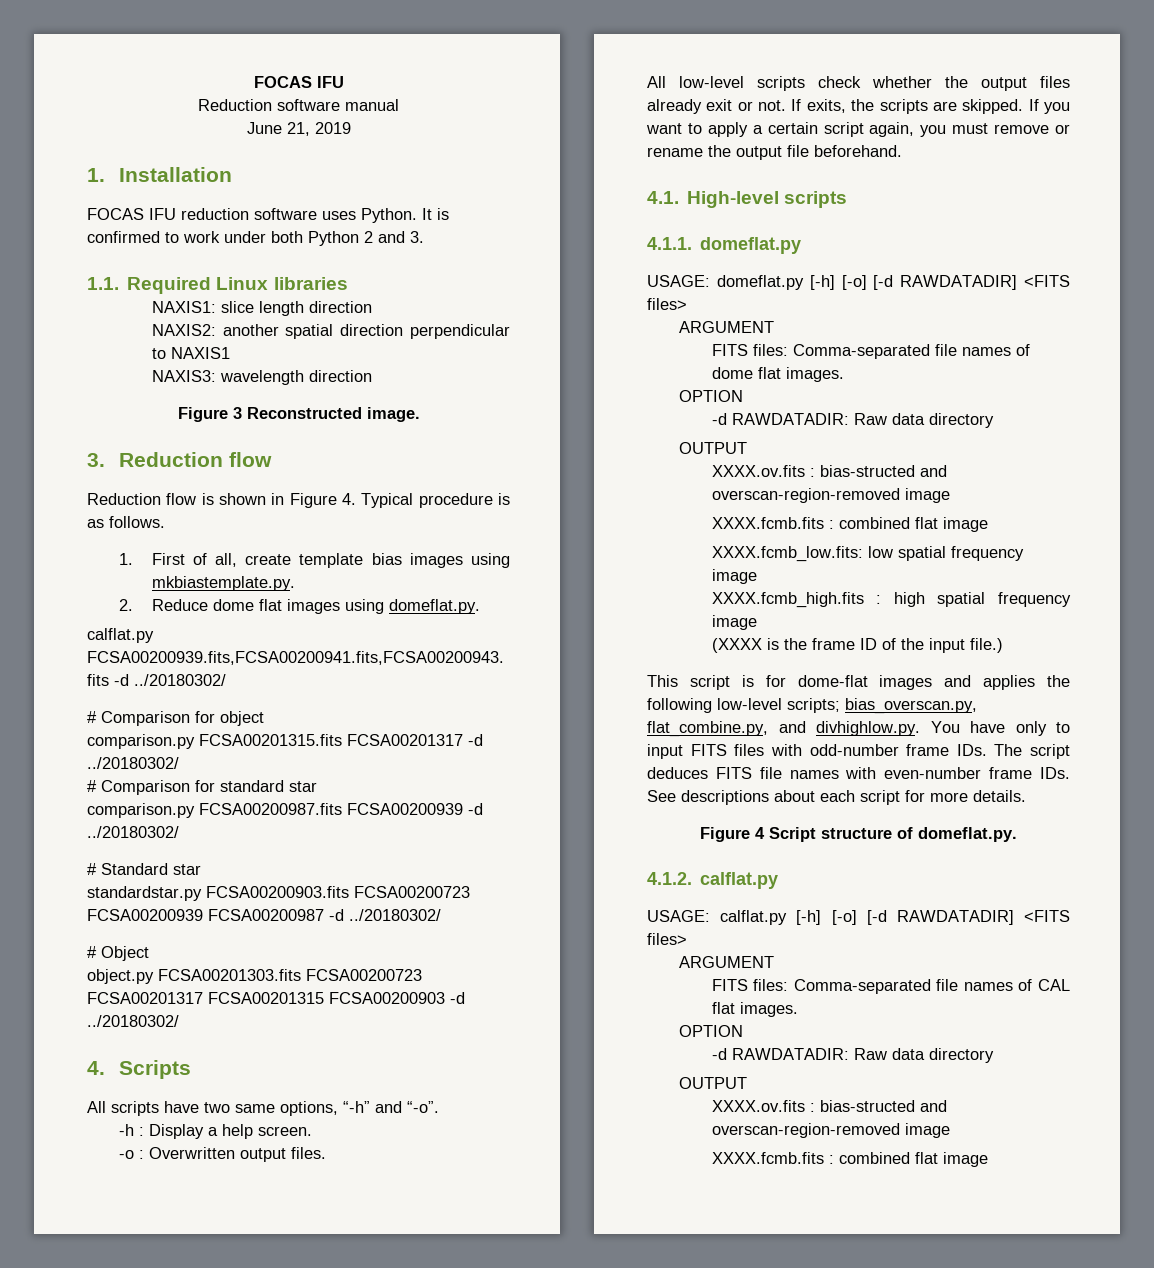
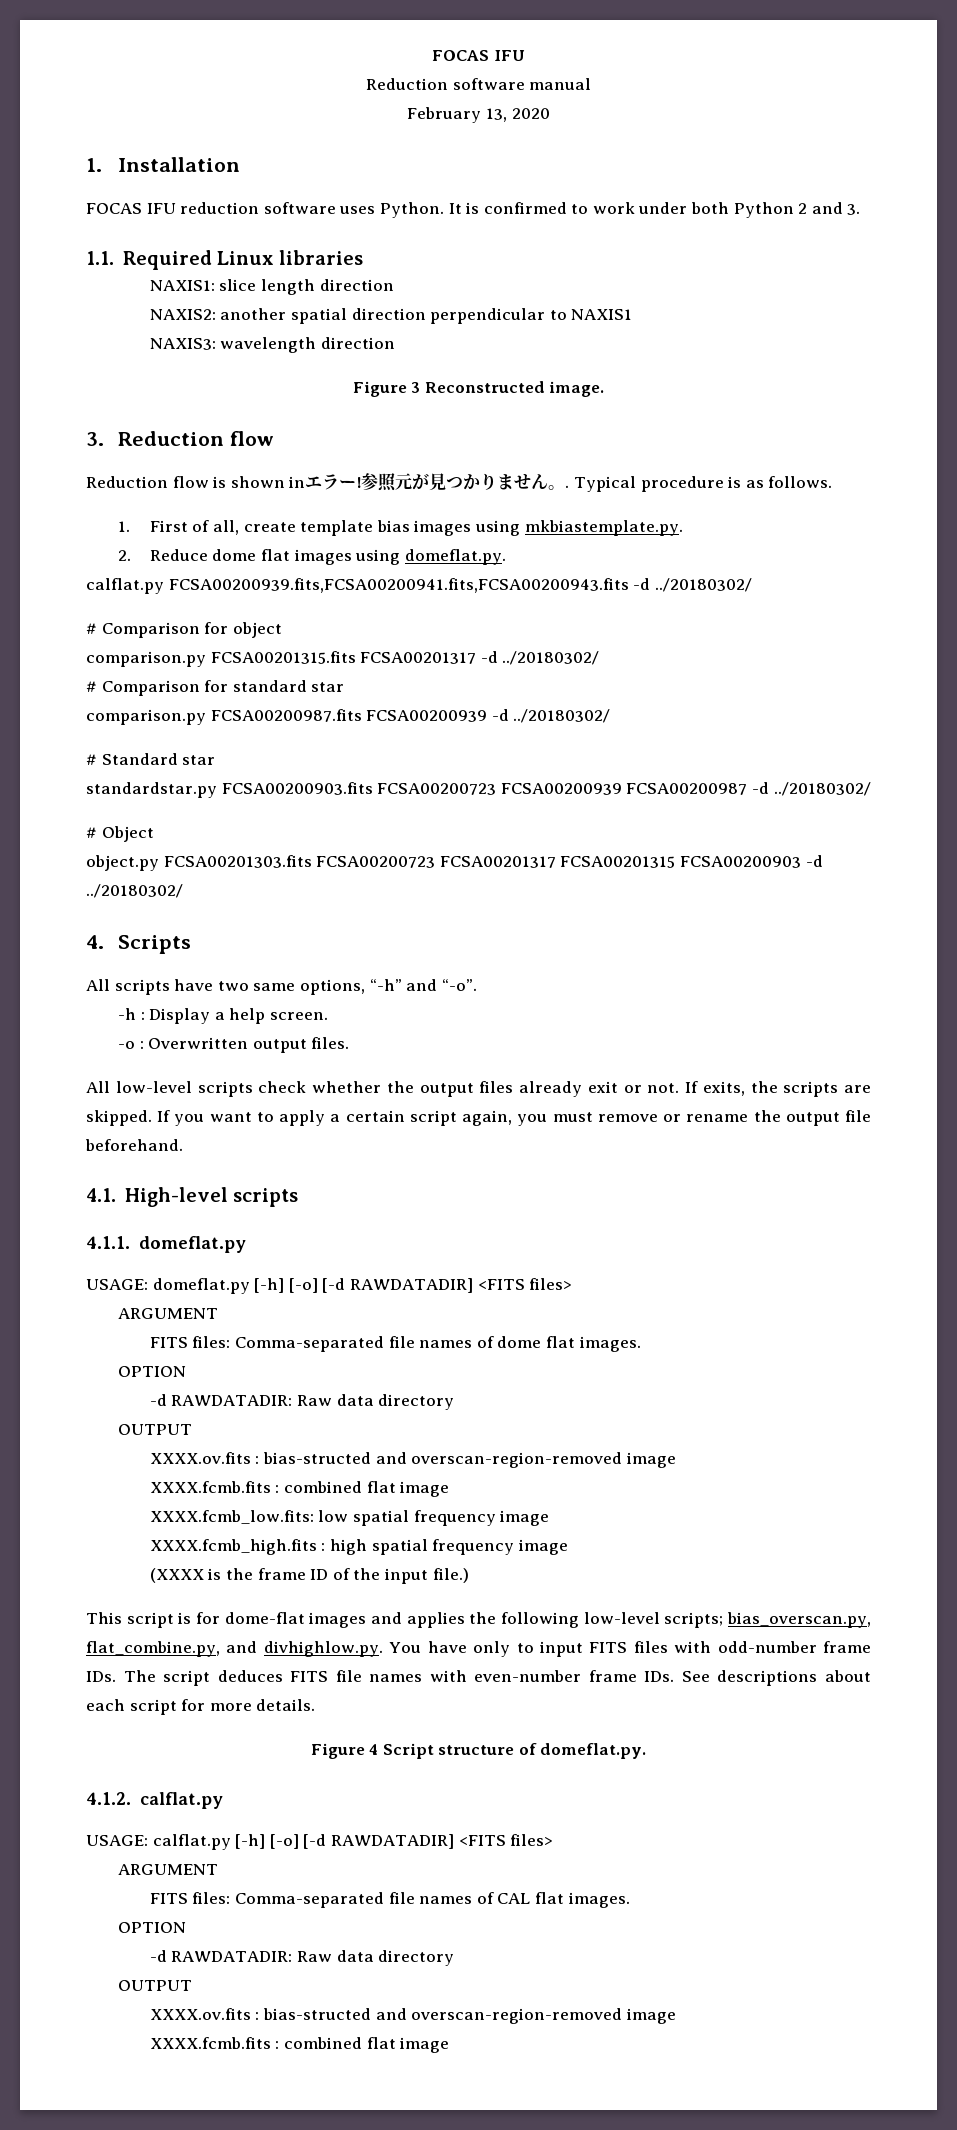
[246,122,351,136] June 21, 2019 -> [407,107,550,123] February 13, 2020
[289,493,356,508] Figure 4. -> [305,473,570,492] エラー!参照元が見つかりません。.

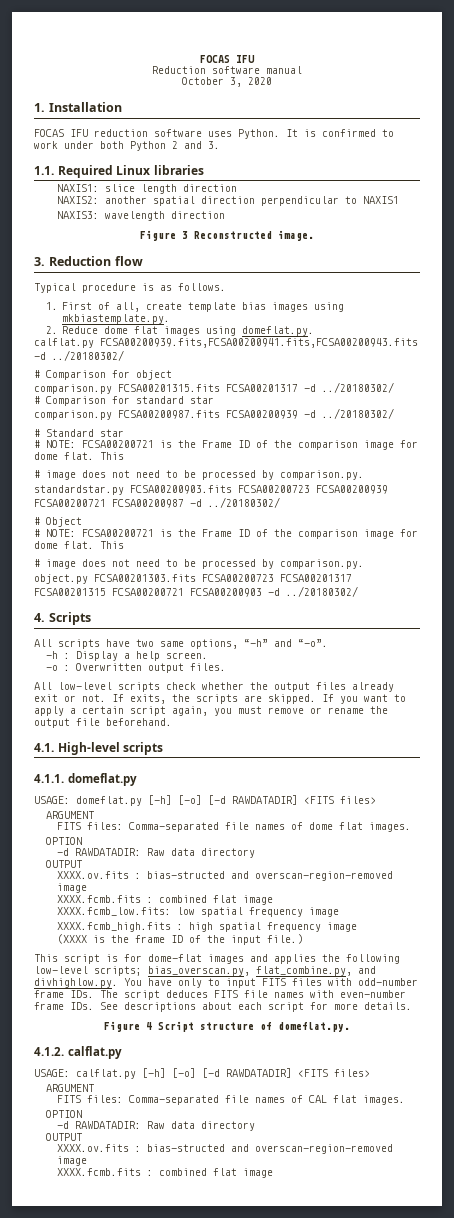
[407,107,507,123] February 13, -> [182,77,242,87] October 3,
[86,473,570,492] Reduction flow is shown inエラー!参照元が見つかりません。. -> (143, 261) none
(216, 760) none -> [34,440,418,450] [34,452,124,460] [34,470,364,480] // # NOTE: FCSA00200721 is the Frame ID of the comparison image for dome flat. This // # image does not need to be processed by comparison.py.
(622, 789) none -> [34,499,106,507] FCSA00200721
(154, 834) none -> [34,529,418,539] [34,541,124,549] [34,559,364,569] // # NOTE: FCSA00200721 is the Frame ID of the comparison image for dome flat. This // # image does not need to be processed by comparison.py.
(676, 862) none -> [112,588,184,596] FCSA00200721

